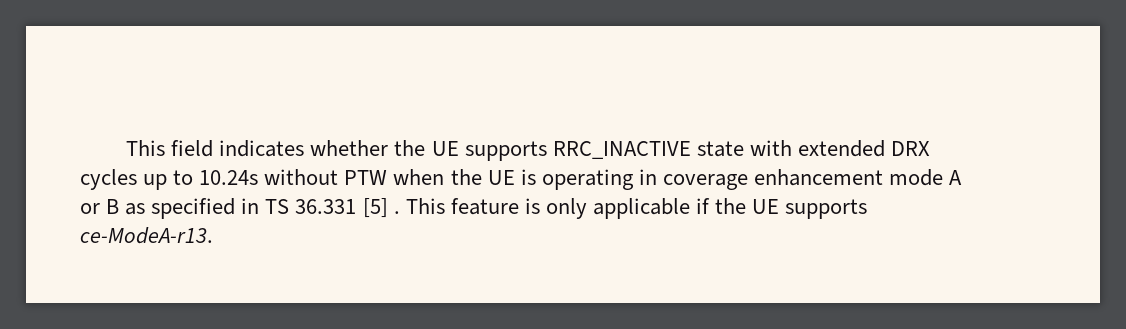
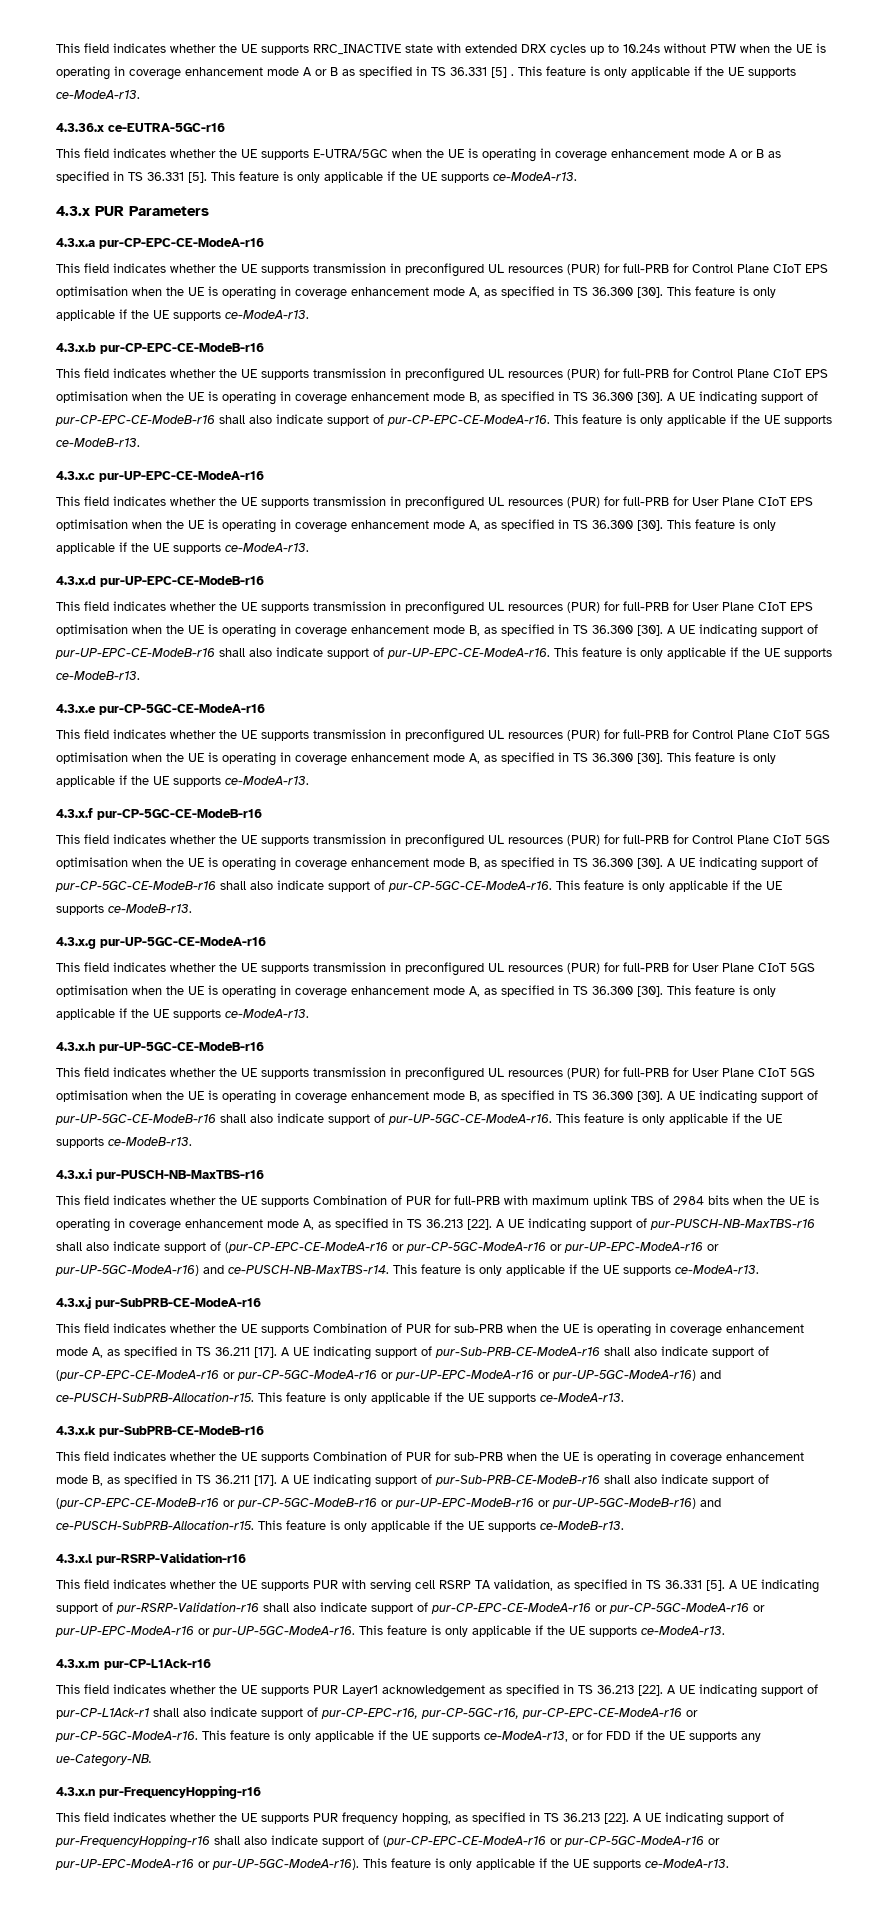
(213, 235) none -> [56,123,225,132] [56,148,781,162] [56,171,577,183] [56,206,209,216] [56,238,264,249] [56,263,828,277] [56,286,776,300] [56,309,309,321] [56,343,264,354] [56,368,828,382] [56,391,818,405] [55,414,832,426] [56,438,140,447] [56,471,264,482] [56,496,813,510] [56,519,776,533] [56,542,309,554] [56,576,264,587] [56,601,813,615] [56,624,818,638] [55,647,832,659] [56,671,140,680] [56,704,265,715] [56,729,830,743] [56,752,776,766] [56,775,309,787] [56,808,262,820] [56,834,830,848] [56,857,818,871] [55,880,782,892] [56,904,192,915] [56,937,266,949] [56,962,815,976] [56,985,776,999] [56,1008,309,1020] [56,1042,264,1053] [56,1067,815,1081] [56,1090,818,1104] [55,1113,782,1125] [56,1137,192,1148] [56,1168,264,1181] [56,1195,819,1207] [56,1218,815,1232] [56,1241,719,1253] [55,1264,759,1276] [56,1296,261,1309] [56,1323,804,1337] [56,1346,769,1360] [56,1370,721,1381] [56,1392,624,1404] [56,1426,264,1437] [56,1451,804,1465] [56,1474,769,1488] [56,1498,721,1509] [56,1520,624,1532] [56,1552,246,1565] [56,1579,819,1593] [56,1602,765,1614] [55,1625,725,1637] [56,1659,211,1670] [56,1684,818,1698] [56,1707,698,1719] [55,1730,761,1742] [56,1754,152,1767] [56,1785,261,1799] [56,1812,784,1826] [55,1835,720,1849] [55,1858,729,1870] // 4.3.36.x ce-EUTRA-5GC-r16 // This field indicates whether the UE supports E-UTRA/5GC when the UE is operating in coverage enhancement mode A or B as specified in TS 36.331 [5]. This feature is only applicable if the UE supports ce-ModeA-r13. // 4.3.x PUR Parameters // 4.3.x.a pur-CP-EPC-CE-ModeA-r16 // This field indicates whether the UE supports transmission in preconfigured UL resources (PUR) for full-PRB for Control Plane CIoT EPS optimisation when the UE is operating in coverage enhancement mode A, as specified in TS 36.300 [30]. This feature is only applicable if the UE supports ce-ModeA-r13. // 4.3.x.b pur-CP-EPC-CE-ModeB-r16 // This field indicates whether the UE supports transmission in preconfigured UL resources (PUR) for full-PRB for Control Plane CIoT EPS optimisation when the UE is operating in coverage enhancement mode B, as specified in TS 36.300 [30]. A UE indicating support of pur-CP-EPC-CE-ModeB-r16 shall also indicate support of pur-CP-EPC-CE-ModeA-r16. This feature is only applicable if the UE supports ce-ModeB-r13. // 4.3.x.c pur-UP-EPC-CE-ModeA-r16 // This field indicates whether the UE supports transmission in preconfigured UL resources (PUR) for full-PRB for User Plane CIoT EPS optimisation when the UE is operating in coverage enhancement mode A, as specified in TS 36.300 [30]. This feature is only applicable if the UE supports ce-ModeA-r13. // 4.3.x.d pur-UP-EPC-CE-ModeB-r16 // This field indicates whether the UE supports transmission in preconfigured UL resources (PUR) for full-PRB for User Plane CIoT EPS optimisation when the UE is operating in coverage enhancement mode B, as specified in TS 36.300 [30]. A UE indicating support of pur-UP-EPC-CE-ModeB-r16 shall also indicate support of pur-UP-EPC-CE-ModeA-r16. This feature is only applicable if the UE supports ce-ModeB-r13. // 4.3.x.e pur-CP-5GC-CE-ModeA-r16 // This field indicates whether the UE supports transmission in preconfigured UL resources (PUR) for full-PRB for Control Plane CIoT 5GS optimisation when the UE is operating in coverage enhancement mode A, as specified in TS 36.300 [30]. This feature is only applicable if the UE supports ce-ModeA-r13. // 4.3.x.f pur-CP-5GC-CE-ModeB-r16 // This field indicates whether the UE supports transmission in preconfigured UL resources (PUR) for full-PRB for Control Plane CIoT 5GS optimisation when the UE is operating in coverage enhancement mode B, as specified in TS 36.300 [30]. A UE indicating support of pur-CP-5GC-CE-ModeB-r16 shall also indicate support of pur-CP-5GC-CE-ModeA-r16. This feature is only applicable if the UE supports ce-ModeB-r13. // 4.3.x.g pur-UP-5GC-CE-ModeA-r16 // This field indicates whether the UE supports transmission in preconfigured UL resources (PUR) for full-PRB for User Plane CIoT 5GS optimisation when the UE is operating in coverage enhancement mode A, as specified in TS 36.300 [30]. This feature is only applicable if the UE supports ce-ModeA-r13. // 4.3.x.h pur-UP-5GC-CE-ModeB-r16 // This field indicates whether the UE supports transmission in preconfigured UL resources (PUR) for full-PRB for User Plane CIoT 5GS optimisation when the UE is operating in coverage enhancement mode B, as specified in TS 36.300 [30]. A UE indicating support of pur-UP-5GC-CE-ModeB-r16 shall also indicate support of pur-UP-5GC-CE-ModeA-r16. This feature is only applicable if the UE supports ce-ModeB-r13. // 4.3.x.i pur-PUSCH-NB-MaxTBS-r16 // This field indicates whether the UE supports Combination of PUR for full-PRB with maximum uplink TBS of 2984 bits when the UE is operating in coverage enhancement mode A, as specified in TS 36.213 [22]. A UE indicating support of pur-PUSCH-NB-MaxTBS-r16 shall also indicate support of (pur-CP-EPC-CE-ModeA-r16 or pur-CP-5GC-ModeA-r16 or pur-UP-EPC-ModeA-r16 or pur-UP-5GC-ModeA-r16) and ce-PUSCH-NB-MaxTBS-r14. This feature is only applicable if the UE supports ce-ModeA-r13. // 4.3.x.j pur-SubPRB-CE-ModeA-r16 // This field indicates whether the UE supports Combination of PUR for sub-PRB when the UE is operating in coverage enhancement mode A, as specified in TS 36.211 [17]. A UE indicating support of pur-Sub-PRB-CE-ModeA-r16 shall also indicate support of (pur-CP-EPC-CE-ModeA-r16 or pur-CP-5GC-ModeA-r16 or pur-UP-EPC-ModeA-r16 or pur-UP-5GC-ModeA-r16) and ce-PUSCH-SubPRB-Allocation-r15. This feature is only applicable if the UE supports ce-ModeA-r13. // 4.3.x.k pur-SubPRB-CE-ModeB-r16 // This field indicates whether the UE supports Combination of PUR for sub-PRB when the UE is operating in coverage enhancement mode B, as specified in TS 36.211 [17]. A UE indicating support of pur-Sub-PRB-CE-ModeB-r16 shall also indicate support of (pur-CP-EPC-CE-ModeB-r16 or pur-CP-5GC-ModeB-r16 or pur-UP-EPC-ModeB-r16 or pur-UP-5GC-ModeB-r16) and ce-PUSCH-SubPRB-Allocation-r15. This feature is only applicable if the UE supports ce-ModeB-r13. // 4.3.x.l pur-RSRP-Validation-r16 // This field indicates whether the UE supports PUR with serving cell RSRP TA validation, as specified in TS 36.331 [5]. A UE indicating support of pur-RSRP-Validation-r16 shall also indicate support of pur-CP-EPC-CE-ModeA-r16 or pur-CP-5GC-ModeA-r16 or pur-UP-EPC-ModeA-r16 or pur-UP-5GC-ModeA-r16. This feature is only applicable if the UE supports ce-ModeA-r13. // 4.3.x.m pur-CP-L1Ack-r16 // This field indicates whether the UE supports PUR Layer1 acknowledgement as specified in TS 36.213 [22]. A UE indicating support of pur-CP-L1Ack-r1 shall also indicate support of pur-CP-EPC-r16, pur-CP-5GC-r16, pur-CP-EPC-CE-ModeA-r16 or pur-CP-5GC-ModeA-r16. This feature is only applicable if the UE supports ce-ModeA-r13, or for FDD if the UE supports any ue-Category-NB. // 4.3.x.n pur-FrequencyHopping-r16 // This field indicates whether the UE supports PUR frequency hopping, as specified in TS 36.213 [22]. A UE indicating support of pur-FrequencyHopping-r16 shall also indicate support of (pur-CP-EPC-CE-ModeA-r16 or pur-CP-5GC-ModeA-r16 or pur-UP-EPC-ModeA-r16 or pur-UP-5GC-ModeA-r16). This feature is only applicable if the UE supports ce-ModeA-r13.

